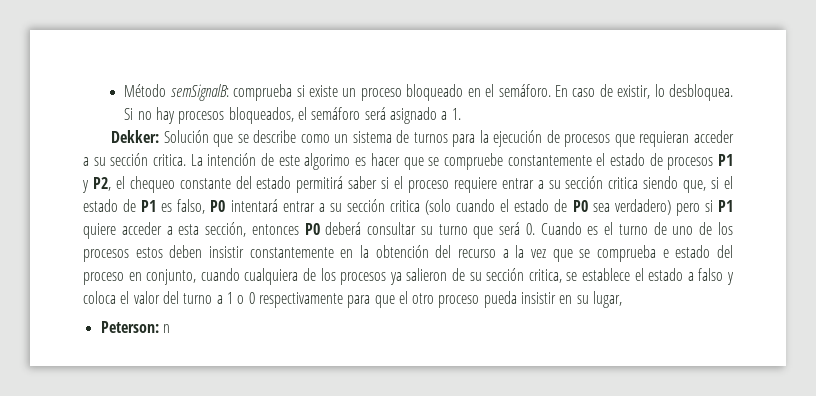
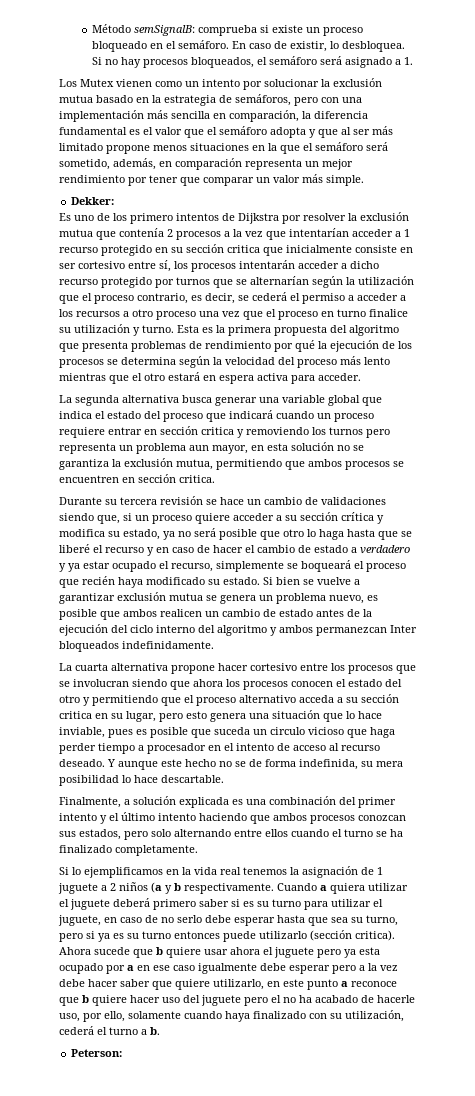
[111,130,734,147] [83,153,734,170] [82,176,734,193] [83,199,733,216] [83,222,734,239] [83,245,733,262] [83,268,735,285] [83,291,623,308] Dekker: Solución que se describe como un sistema de turnos para la ejecución de procesos que requieran acceder a su sección critica. La intención de este algorimo es hacer que se compruebe constantemente el estado de procesos P1 y P2, el chequeo constante del estado permitirá saber si el proceso requiere entrar a su sección critica siendo que, si el estado de P1 es falso, P0 intentará entrar a su sección critica (solo cuando el estado de P0 sea verdadero) pero si P1 quiere acceder a esta sección, entonces P0 deberá consultar su turno que será 0. Cuando es el turno de uno de los procesos estos deben insistir constantemente en la obtención del recurso a la vez que se comprueba e estado del proceso en conjunto, cuando cualquiera de los procesos ya salieron de su sección critica, se establece el estado a falso y coloca el valor del turno a 1 o 0 respectivamente para que el otro proceso pueda insistir en su lugar, -> [59,78,382,90] [59,94,362,106] [59,110,368,122] [59,126,393,138] [59,142,388,154] [59,158,353,170] [59,174,364,186] [71,197,115,205] [59,212,409,224] [59,228,410,240] [59,244,413,256] [59,260,379,272] [59,276,414,288] [59,292,406,304] [59,309,408,320] [59,324,399,336] [59,340,412,352] [59,356,390,368] [59,372,361,384] [59,395,382,406] [59,410,374,422] [59,426,390,438] [59,442,364,454] [59,458,404,470] [59,474,215,483] [59,496,386,505] [59,512,384,524] [59,528,412,540] [59,544,410,556] [59,560,406,572] [59,576,360,588] [59,592,378,604] [59,609,372,620] [59,624,417,636] [59,641,214,652] [59,663,416,674] [59,679,402,690] [59,694,399,706] [59,710,382,722] [59,727,395,738] [59,743,380,754] [59,759,403,770] [59,775,224,786] [59,796,396,808] [59,812,406,824] [59,829,403,840] [59,845,198,856] [59,866,383,878] [58,882,408,894] [59,898,383,910] [58,915,398,926] [59,930,395,942] [59,947,380,958] [59,963,398,974] [59,979,397,990] [59,995,415,1006] [59,1010,404,1022] [59,1026,160,1035] Los Mutex vienen como un intento por solucionar la exclusión mutua basado en la estrategia de semáforos, pero con una implementación más sencilla en comparación, la diferencia fundamental es el valor que el semáforo adopta y que al ser más limitado propone menos situaciones en la que el semáforo será sometido, además, en comparación representa un mejor rendimiento por tener que comparar un valor más simple. // Dekker: // Es uno de los primero intentos de Dijkstra por resolver la exclusión mutua que contenía 2 procesos a la vez que intentarían acceder a 1 recurso protegido en su sección critica que inicialmente consiste en ser cortesivo entre sí, los procesos intentarán acceder a dicho recurso protegido por turnos que se alternarían según la utilización que el proceso contrario, es decir, se cederá el permiso a acceder a los recursos a otro proceso una vez que el proceso en turno finalice su utilización y turno. Esta es la primera propuesta del algoritmo que presenta problemas de rendimiento por qué la ejecución de los procesos se determina según la velocidad del proceso más lento mientras que el otro estará en espera activa para acceder. // La segunda alternativa busca generar una variable global que indica el estado del proceso que indicará cuando un proceso requiere entrar en sección critica y removiendo los turnos pero representa un problema aun mayor, en esta solución no se garantiza la exclusión mutua, permitiendo que ambos procesos se encuentren en sección critica. // Durante su tercera revisión se hace un cambio de validaciones siendo que, si un proceso quiere acceder a su sección crítica y modifica su estado, ya no será posible que otro lo haga hasta que se liberé el recurso y en caso de hacer el cambio de estado a verdadero y ya estar ocupado el recurso, simplemente se boqueará el proceso que recién haya modificado su estado. Si bien se vuelve a garantizar exclusión mutua se genera un problema nuevo, es posible que ambos realicen un cambio de estado antes de la ejecución del ciclo interno del algoritmo y ambos permanezcan Inter bloqueados indefinidamente. // La cuarta alternativa propone hacer cortesivo entre los procesos que se involucran siendo que ahora los procesos conocen el estado del otro y permitiendo que el proceso alternativo acceda a su sección critica en su lugar, pero esto genera una situación que lo hace inviable, pues es posible que suceda un circulo vicioso que haga perder tiempo a procesador en el intento de acceso al recurso deseado. Y aunque este hecho no se de forma indefinida, su mera posibilidad lo hace descartable. // Finalmente, a solución explicada es una combinación del primer intento y el último intento haciendo que ambos procesos conozcan sus estados, pero solo alternando entre ellos cuando el turno se ha finalizado completamente. // Si lo ejemplificamos en la vida real tenemos la asignación de 1 juguete a 2 niños (a y b respectivamente. Cuando a quiera utilizar el juguete deberá primero saber si es su turno para utilizar el juguete, en caso de no serlo debe esperar hasta que sea su turno, pero si ya es su turno entonces puede utilizarlo (sección critica). Ahora sucede que b quiere usar ahora el juguete pero ya esta ocupado por a en ese caso igualmente debe esperar pero a la vez debe hacer saber que quiere utilizarlo, en este punto a reconoce que b quiere hacer uso del juguete pero el no ha acabado de hacerle uso, por ello, solamente cuando haya finalizado con su utilización, cederá el turno a b.
[162,324,170,333] n -> (123, 1053) none

